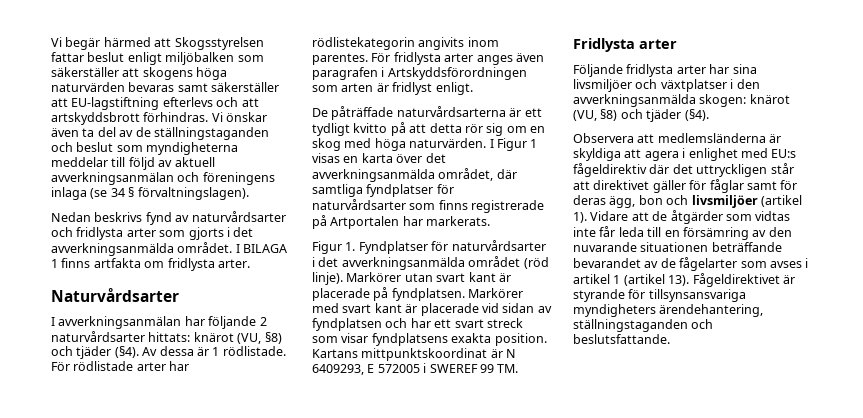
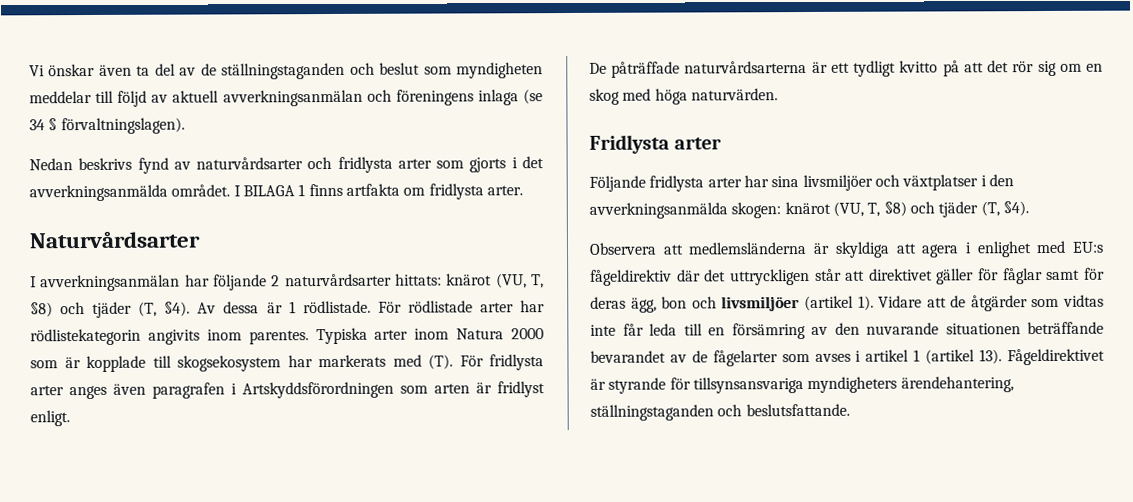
[51,37,264,50] [51,52,264,65] [51,67,228,80] [51,82,280,92] [51,97,259,110] [51,112,223,125] Vi begär härmed att Skogsstyrelsen fattar beslut enligt miljöbalken som säkerställer att skogens höga naturvärden bevaras samt säkerställer att EU-lagstiftning efterlevs och att artskyddsbrott förhindras. Vi -> [29,65,45,77] Vi
[146,142,239,155] myndigheterna -> [456,62,543,79] myndigheten
[264,332,282,344] [51,346,139,359] §8) och tjäder (§4). -> [531,274,544,289] [30,301,191,318] T, §8) och tjäder (T, §4).
(368, 59) none -> [315,327,544,345] [30,354,453,373] Typiska arter inom Natura 2000 som är kopplade till skogsekosystem har markerats med (T).
[429,123,462,133] detta -> [987,60,1010,73] det
[489,138,538,151] [312,153,446,163] [312,168,517,182] [312,184,454,197] [312,199,545,213] [312,215,491,229] [312,240,546,254] [312,256,549,270] [312,272,511,285] [312,287,524,301] [312,303,552,316] [312,318,523,331] [312,333,547,346] [312,348,517,361] [312,363,519,375] I Figur 1 visas en karta över det avverkningsanmälda området, där samtliga fyndplatser för naturvårdsarter som finns registrerade på Artportalen har markerats. // Figur 1. Fyndplatser för naturvårdsarter i det avverkningsanmälda området (röd linje). Markörer utan svart kant är placerade på fyndplatsen. Markörer med svart kant är placerade vid sidan av fyndplatsen och har ett svart streck som visar fyndplatsens exakta position. Kartans mittpunktskoordinat är N 6409293, E 572005 i SWEREF 99 TM. -> (778, 94) none
[600,109,709,122] §8) och tjäder (§4). -> [867,201,1029,218] T, §8) och tjäder (T, §4).

